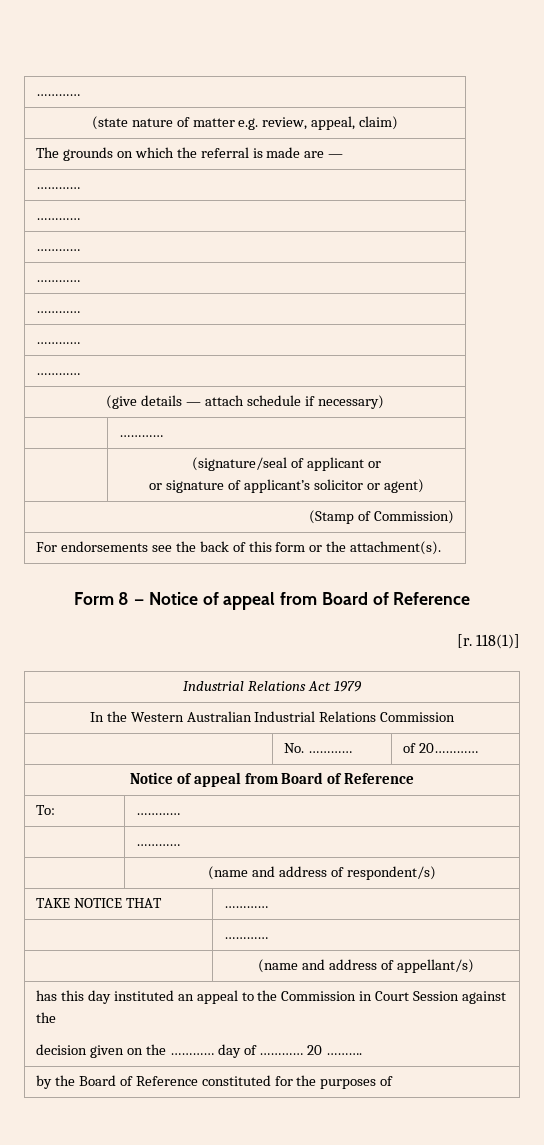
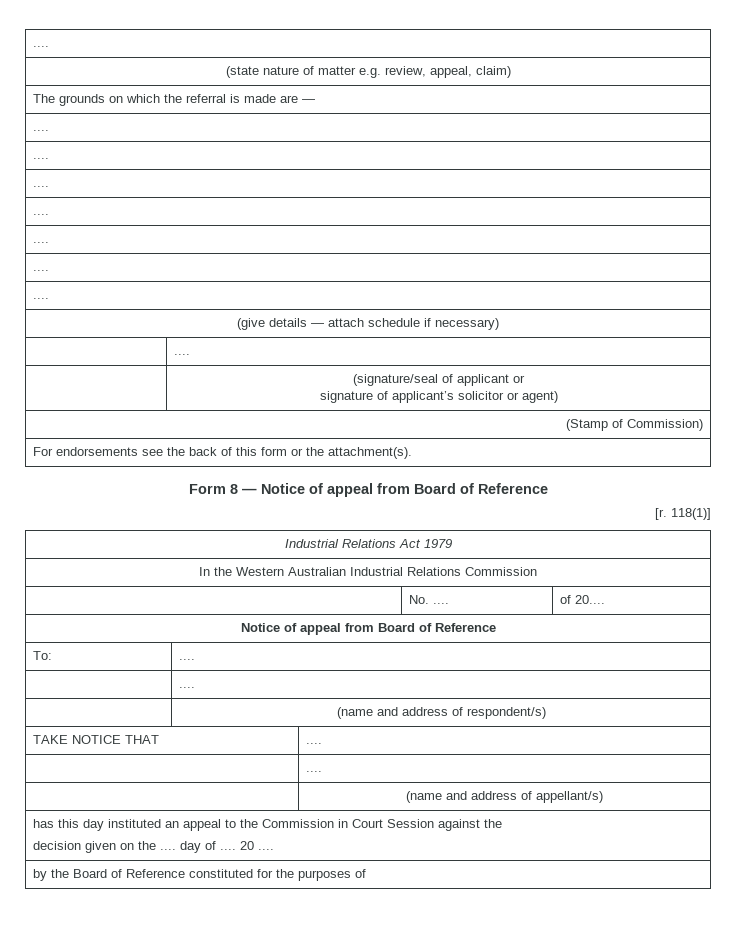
[36,94,81,96] ………… -> [32,46,49,47] ....
[36,187,81,189] [36,218,81,220] [36,249,81,251] [36,280,81,282] [36,311,81,313] [36,342,81,344] [36,373,81,375] ………… // ………… // ………… // ………… // ………… // ………… // ………… -> [32,130,49,131] [32,158,49,159] [32,186,49,187] [32,214,49,215] [32,242,49,243] [32,270,49,271] [32,298,49,299] .... // .... // .... // .... // .... // .... // ....
[119,435,164,437] ………… -> [173,354,190,355] ....
[149,483,163,490] or -> (525, 379) none
[307,751,352,753] [403,743,478,753] ………… | of 20………… -> [432,603,449,604] [559,595,605,604] .... | of 20....
[136,813,181,815] [136,844,181,846] ………… // | ………… -> [178,659,195,660] [178,687,195,688] .... // | ....
[224,906,269,908] [224,937,269,939] ………… // | ………… -> [305,743,322,744] [305,771,322,772] .... // | ....
[169,1053,214,1055] ………… -> [159,849,176,850] ....
[259,1045,363,1055] ………… 20 ………. -> [219,841,274,850] .... 20 ....

